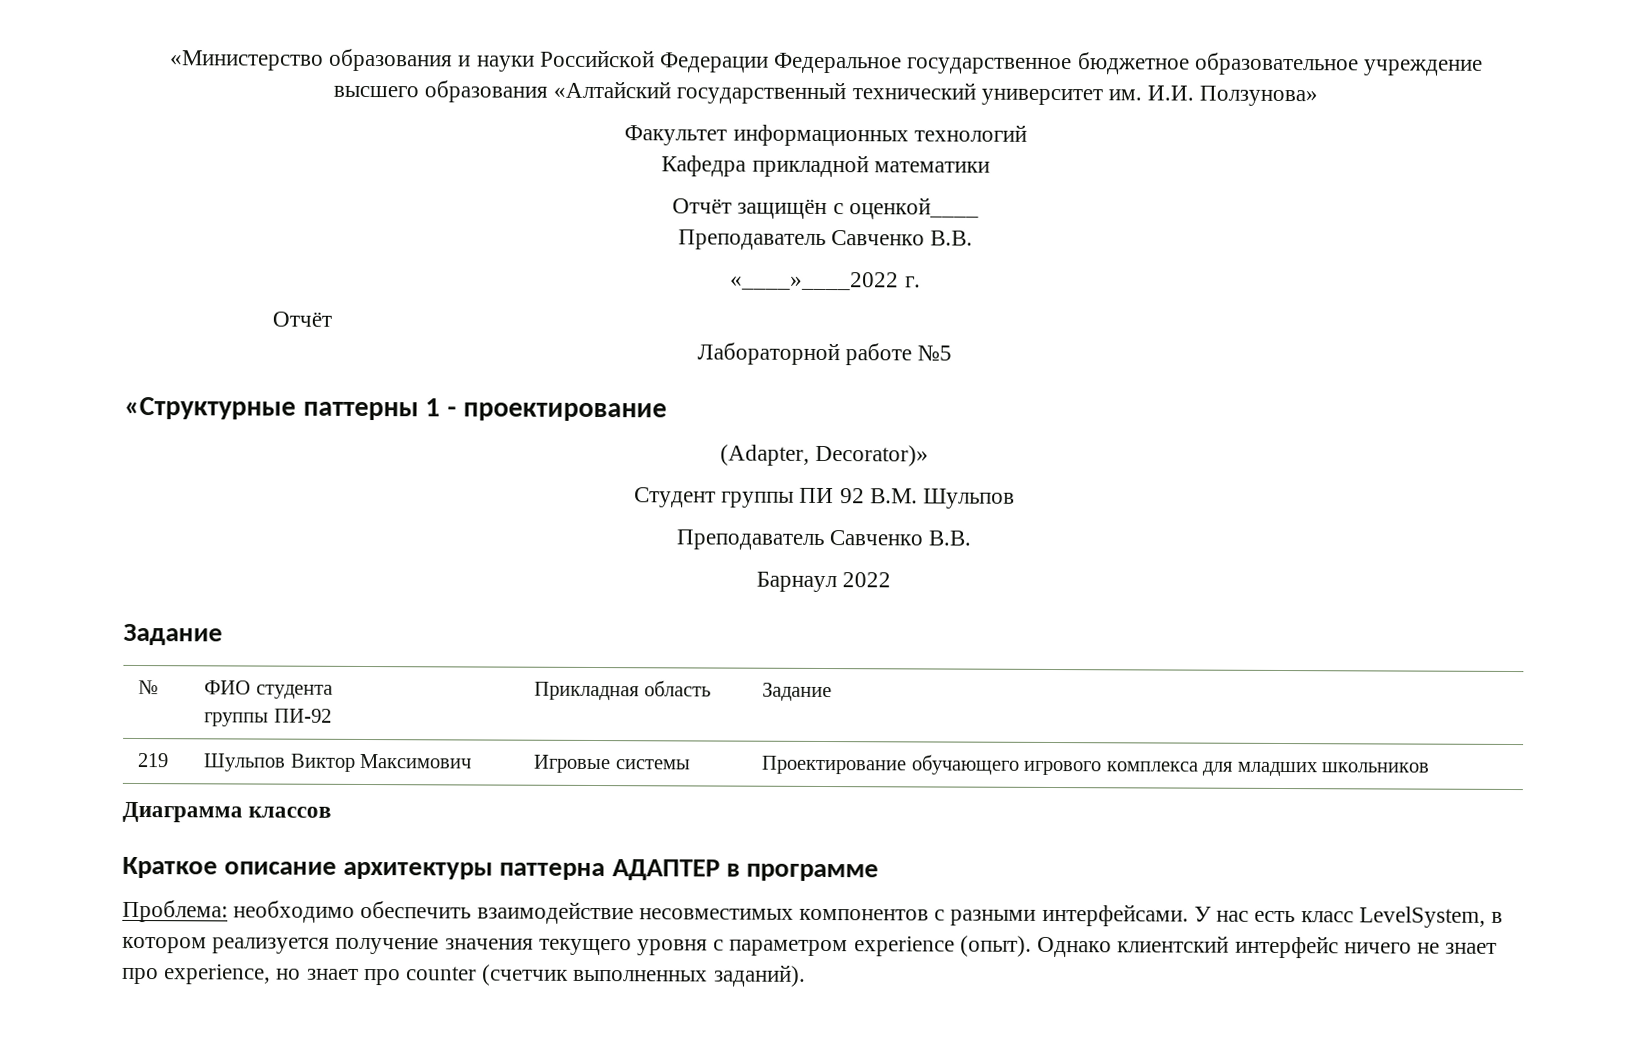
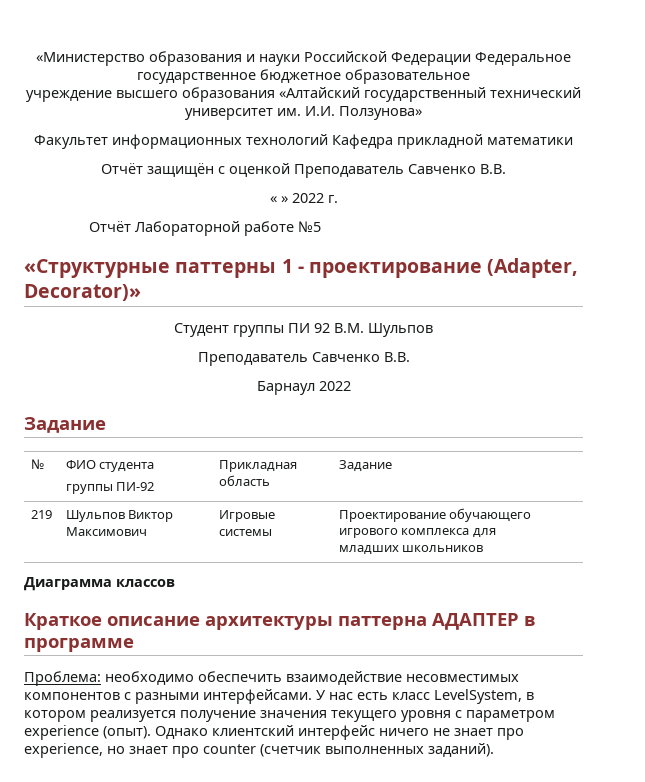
(1359, 64) none -> (470, 76) //
(1027, 133) // -> (328, 139) none
[848,197,979,220] [677,229,974,251] [730,271,900,291] оценкой____ // Преподаватель Савченко В.В. // «____»____2022 -> [229,163,506,178] [269,193,324,203] оценкой Преподаватель Савченко В.В. // « » 2022
(333, 319) // -> (131, 226) none
(668, 412) // -> (483, 270) none
(1234, 768) none -> (496, 533) //

